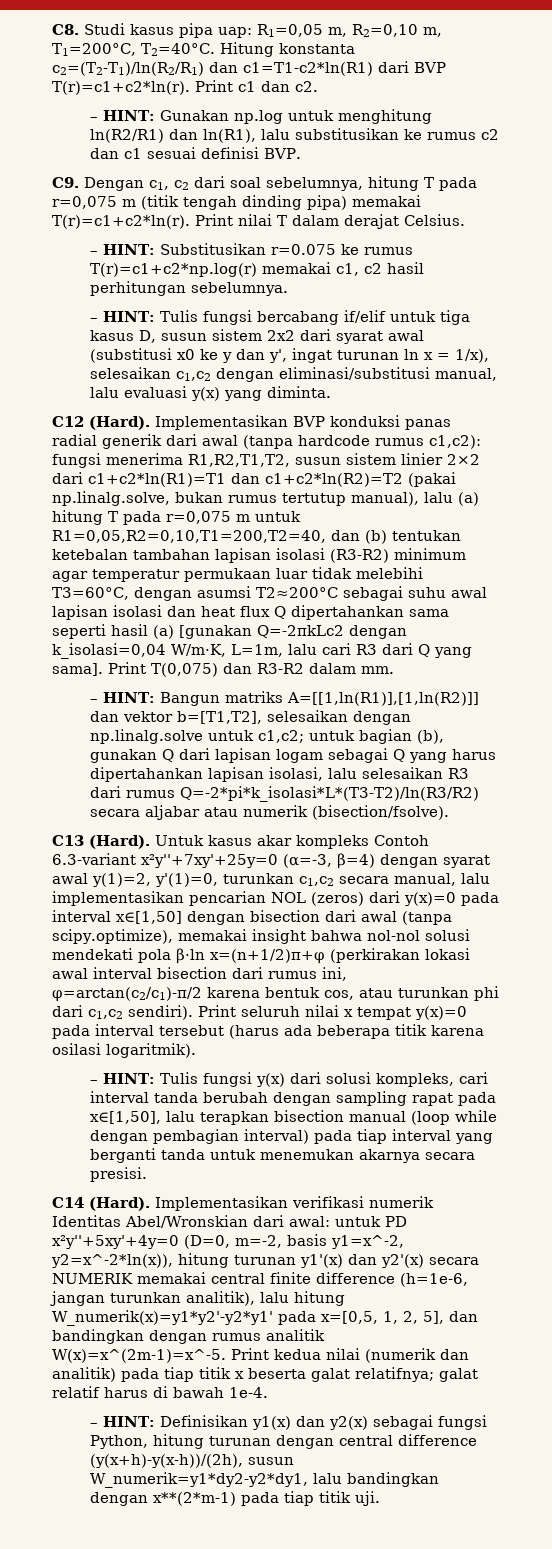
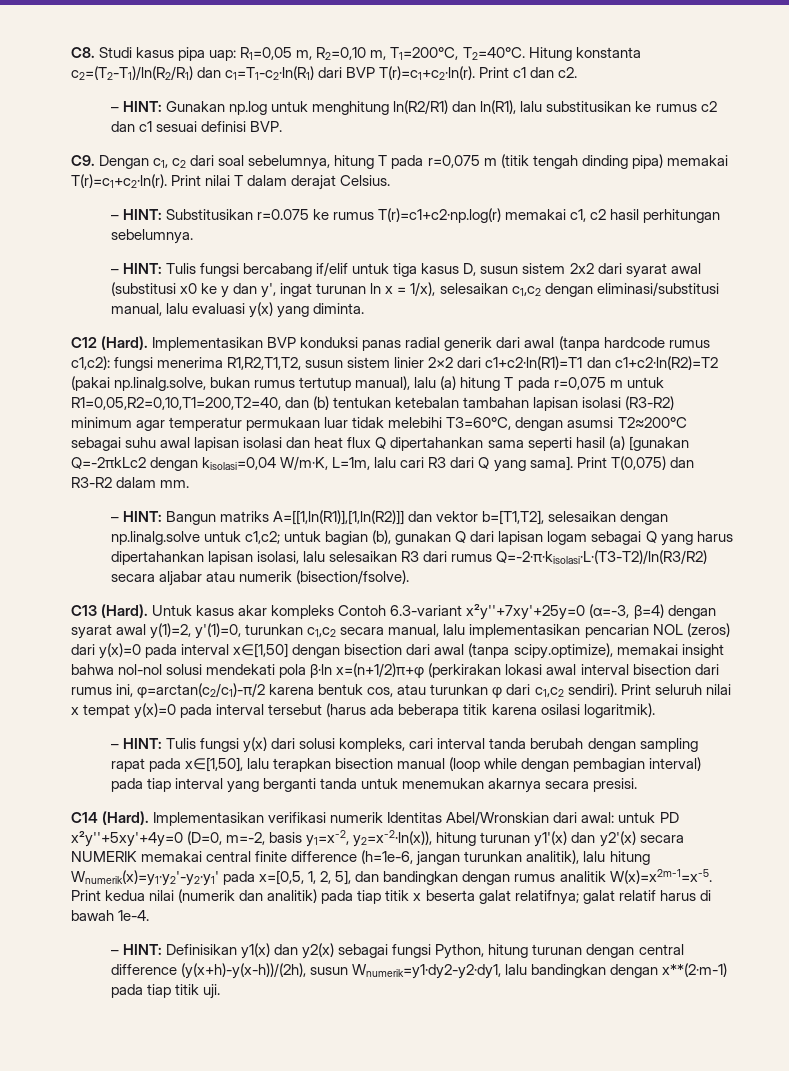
[243,62,373,76] c1=T1-c2*ln(R1) -> [225,66,315,80] c1=T1-c2·ln(R1)
[52,81,190,95] T(r)=c1+c2*ln(r). -> [379,66,476,80] T(r)=c1+c2·ln(r).
[52,215,190,229] T(r)=c1+c2*ln(r). -> [71,174,167,188] T(r)=c1+c2·ln(r).
[90,263,258,277] T(r)=c1+c2*np.log(r) -> [378,208,502,223] T(r)=c1+c2·np.log(r)
[88,473,403,487] c1+c2*ln(R1)=T1 dan c1+c2*ln(R2)=T2 -> [485,356,718,370] c1+c2·ln(R1)=T1 dan c1+c2·ln(R2)=T2
[52,643,166,659] k_isolasi=0,04 -> [202,457,277,470] kisolasi=0,04
[180,786,480,802] Q=-2*pi*k_isolasi*L*(T3-T2)/ln(R3/R2) -> [496,550,708,564] Q=-2·π·kisolasi·L·(T3-T2)/ln(R3/R2)
[474,986,499,1001] phi -> [492,687,503,698] φ
[331,1235,404,1249] [51,1254,173,1268] y1=x^-2, y2=x^-2*ln(x)), -> [306,830,433,847] y1=x-2, y2=x-2·ln(x)),
[52,1310,273,1326] W_numerik(x)=y1*y2'-y2*y1' -> [71,870,219,886] Wnumerik(x)=y1·y2'-y2·y1'
[52,1349,226,1363] W(x)=x^(2m-1)=x^-5. -> [609,869,712,884] W(x)=x2m-1=x-5.
[90,1472,309,1488] W_numerik=y1*dy2-y2*dy1, -> [352,964,502,979] Wnumerik=y1·dy2-y2·dy1,
[153,1492,237,1506] x**(2*m-1) -> [662,963,728,977] x**(2·m-1)

